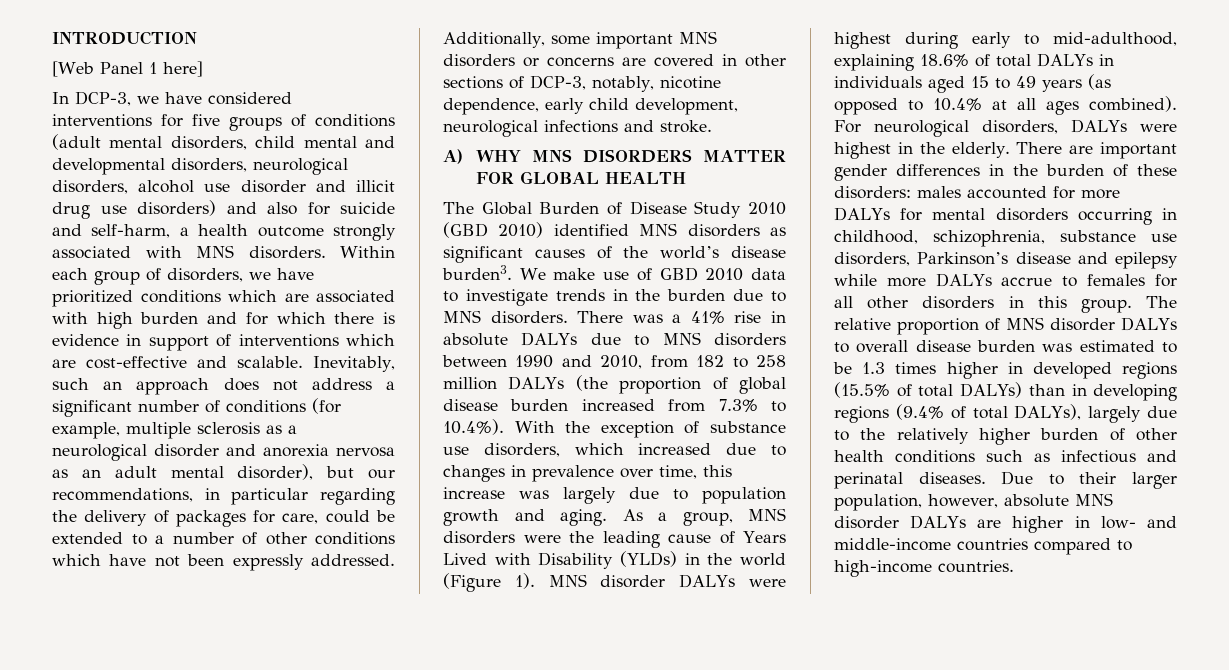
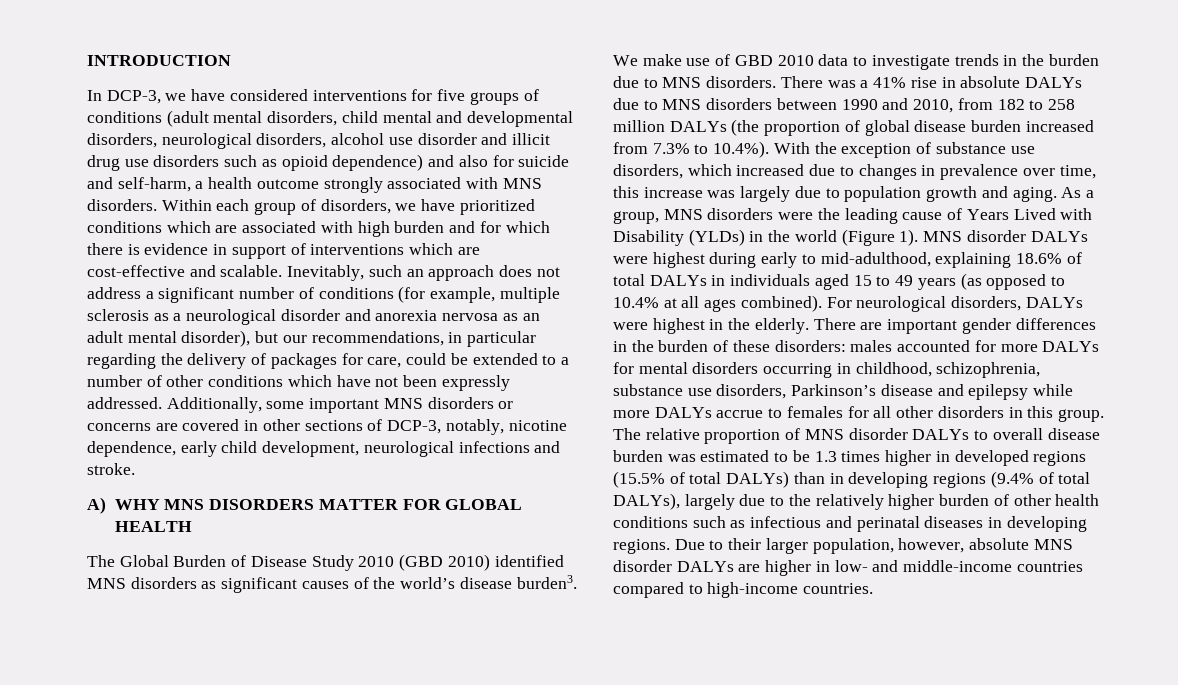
[52,61,203,77] // [Web Panel 1 here] -> (231, 60) none
[137,200,216,216] disorders) -> [153,154,424,171] disorders such as opioid dependence)
[918,472,986,484] diseases. -> [924,516,1087,532] [613,539,670,554] diseases in developing regions.

